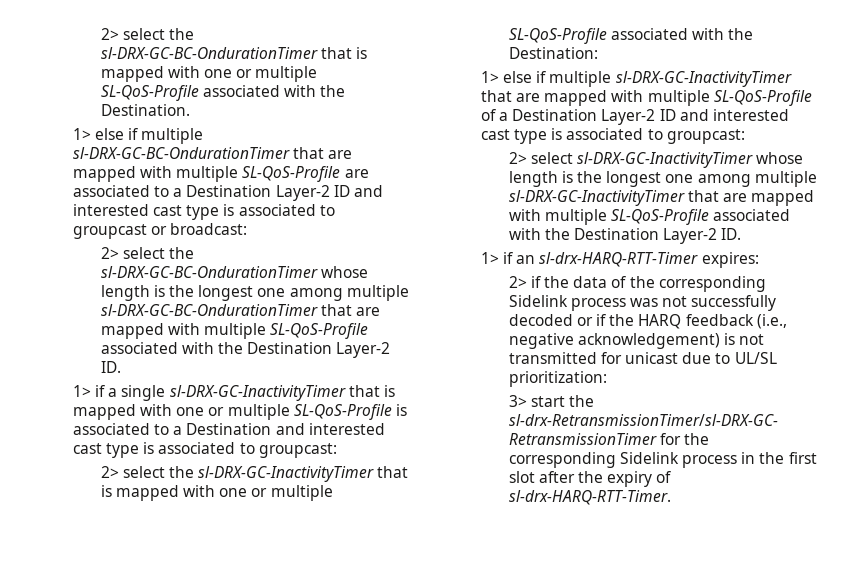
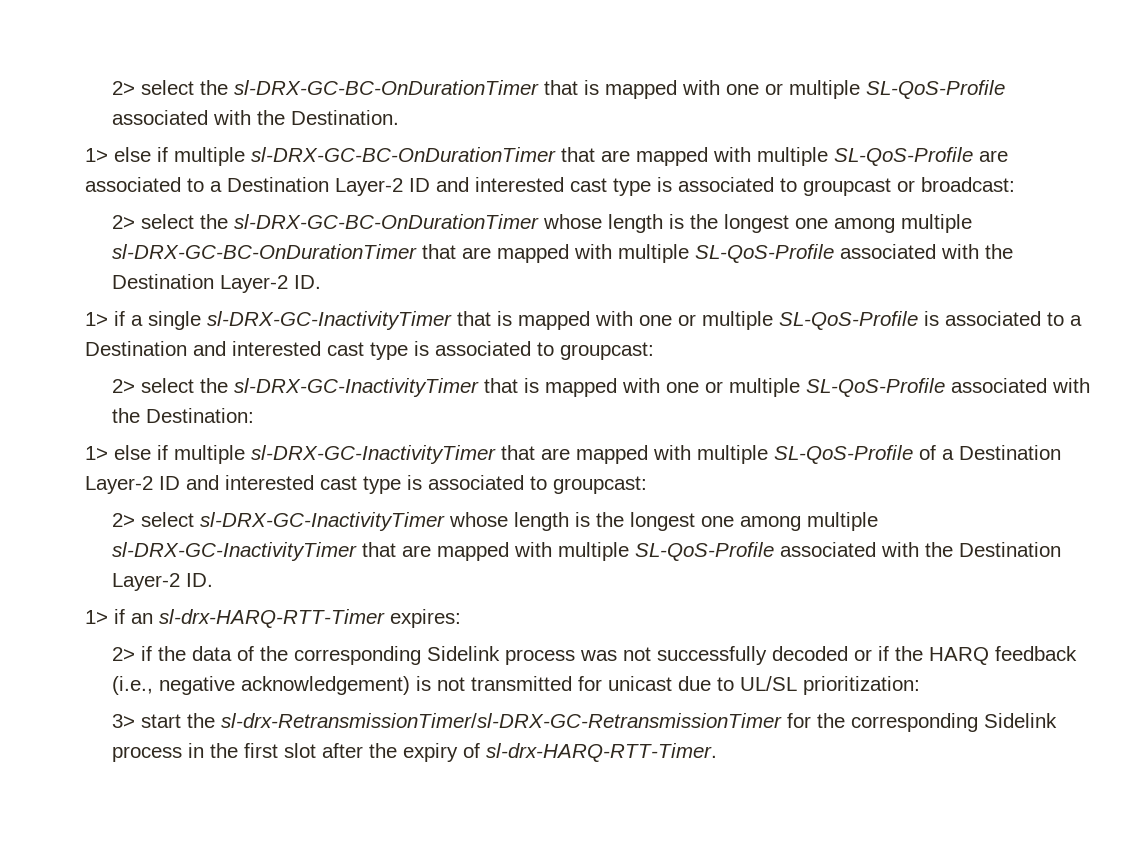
[100,28,195,40] [100,47,318,59] 2> select the sl-DRX-GC-BC-OndurationTimer -> [111,80,539,95] 2> select the sl-DRX-GC-BC-OnDurationTimer
[72,147,290,159] sl-DRX-GC-BC-OndurationTimer -> [251,147,557,162] sl-DRX-GC-BC-OnDurationTimer
[100,266,368,278] [100,285,409,301] [100,304,318,316] sl-DRX-GC-BC-OndurationTimer whose length is the longest one among multiple sl-DRX-GC-BC-OndurationTimer -> [233,214,972,233] [111,244,417,259] sl-DRX-GC-BC-OnDurationTimer whose length is the longest one among multiple sl-DRX-GC-BC-OnDurationTimer

